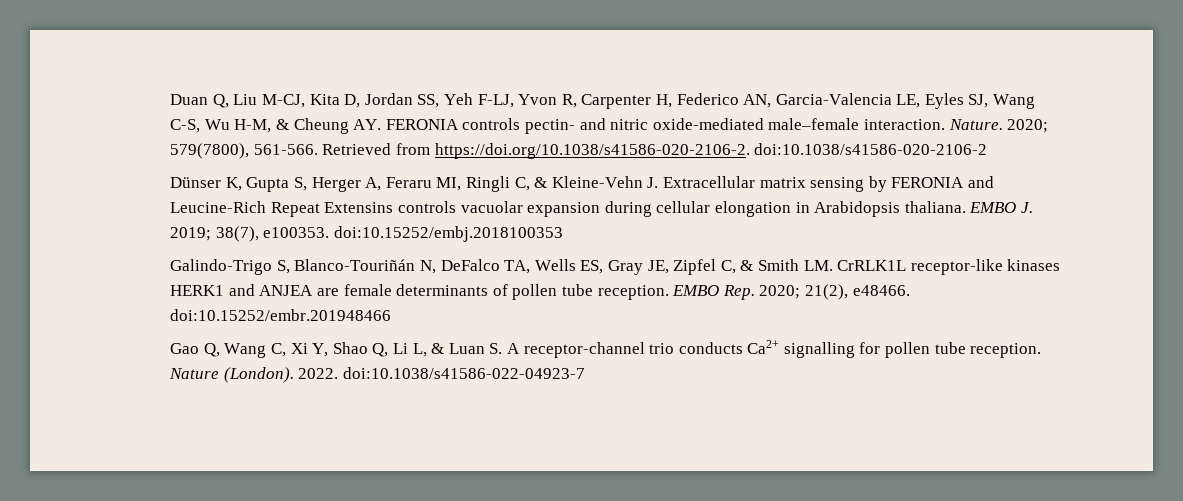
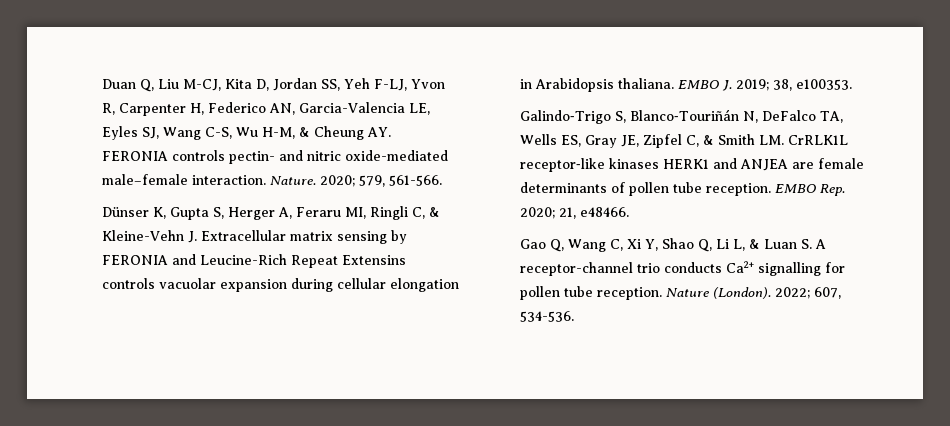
[170,143,250,159] 579(7800), -> [359,175,386,187] 579,
[322,143,988,159] Retrieved from https://doi.org/10.1038/s41586-020-2106-2. doi:10.1038/s41586-020-2106-2 -> (443, 180) none
[215,226,259,242] 38(7), -> [773,79,793,91] 38,
[334,226,564,242] doi:10.15252/embj.2018100353 -> (853, 84) none
[804,284,848,300] 21(2), -> [559,207,577,219] 21,
[170,309,392,321] doi:10.15252/embr.201948466 -> (630, 212) none
[298,367,586,379] 2022. doi:10.1038/s41586-022-04923-7 -> [775,287,842,299] [520,311,575,322] 2022; 607, 534-536.

